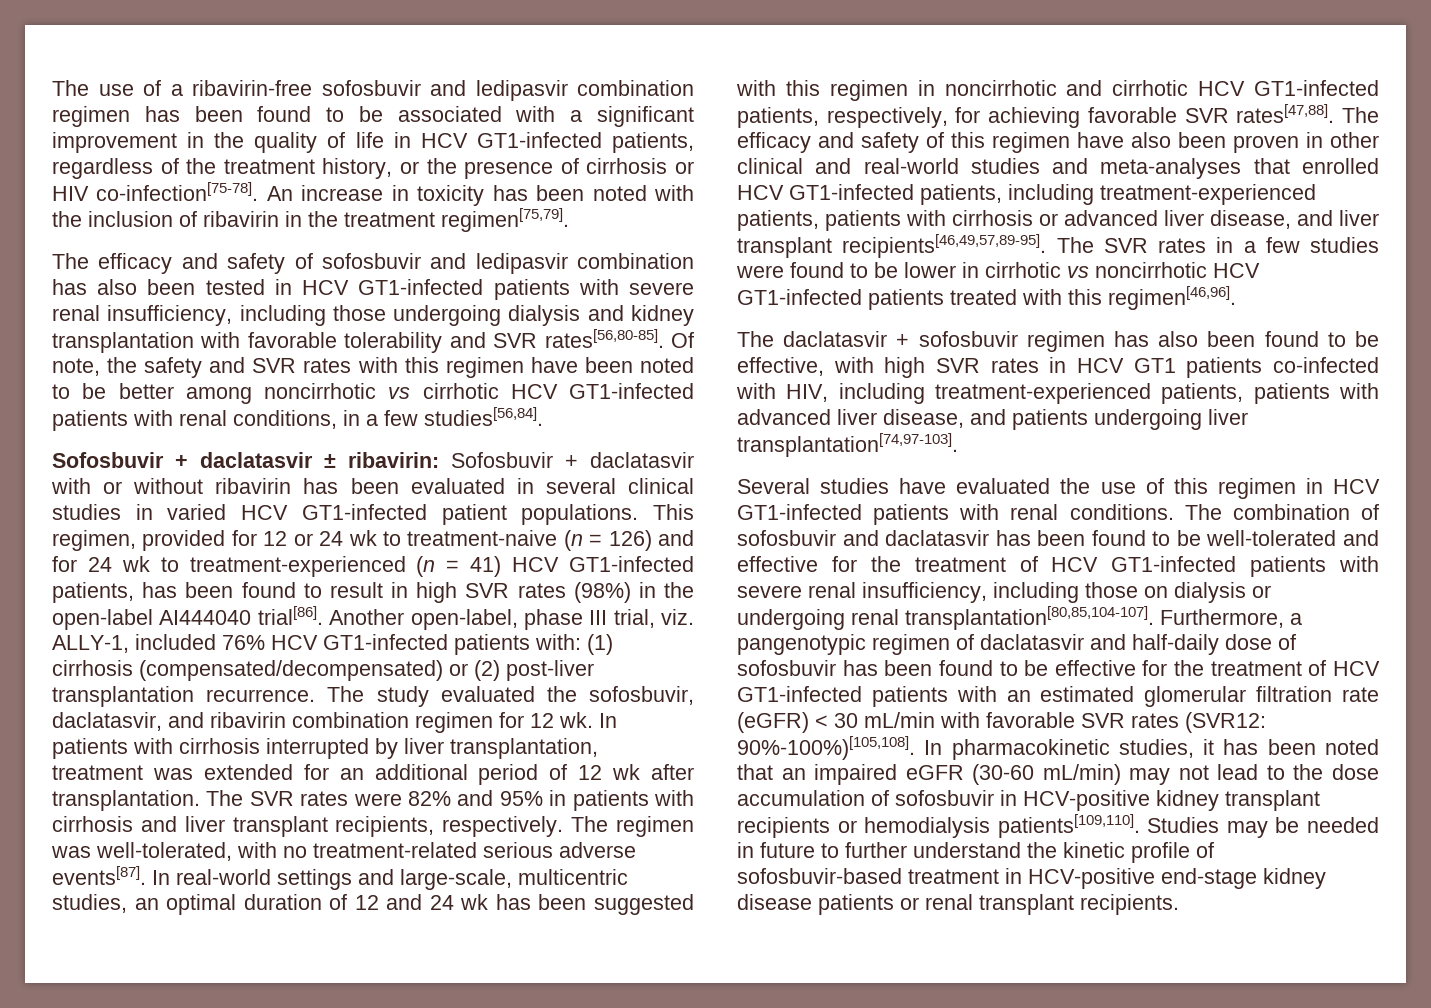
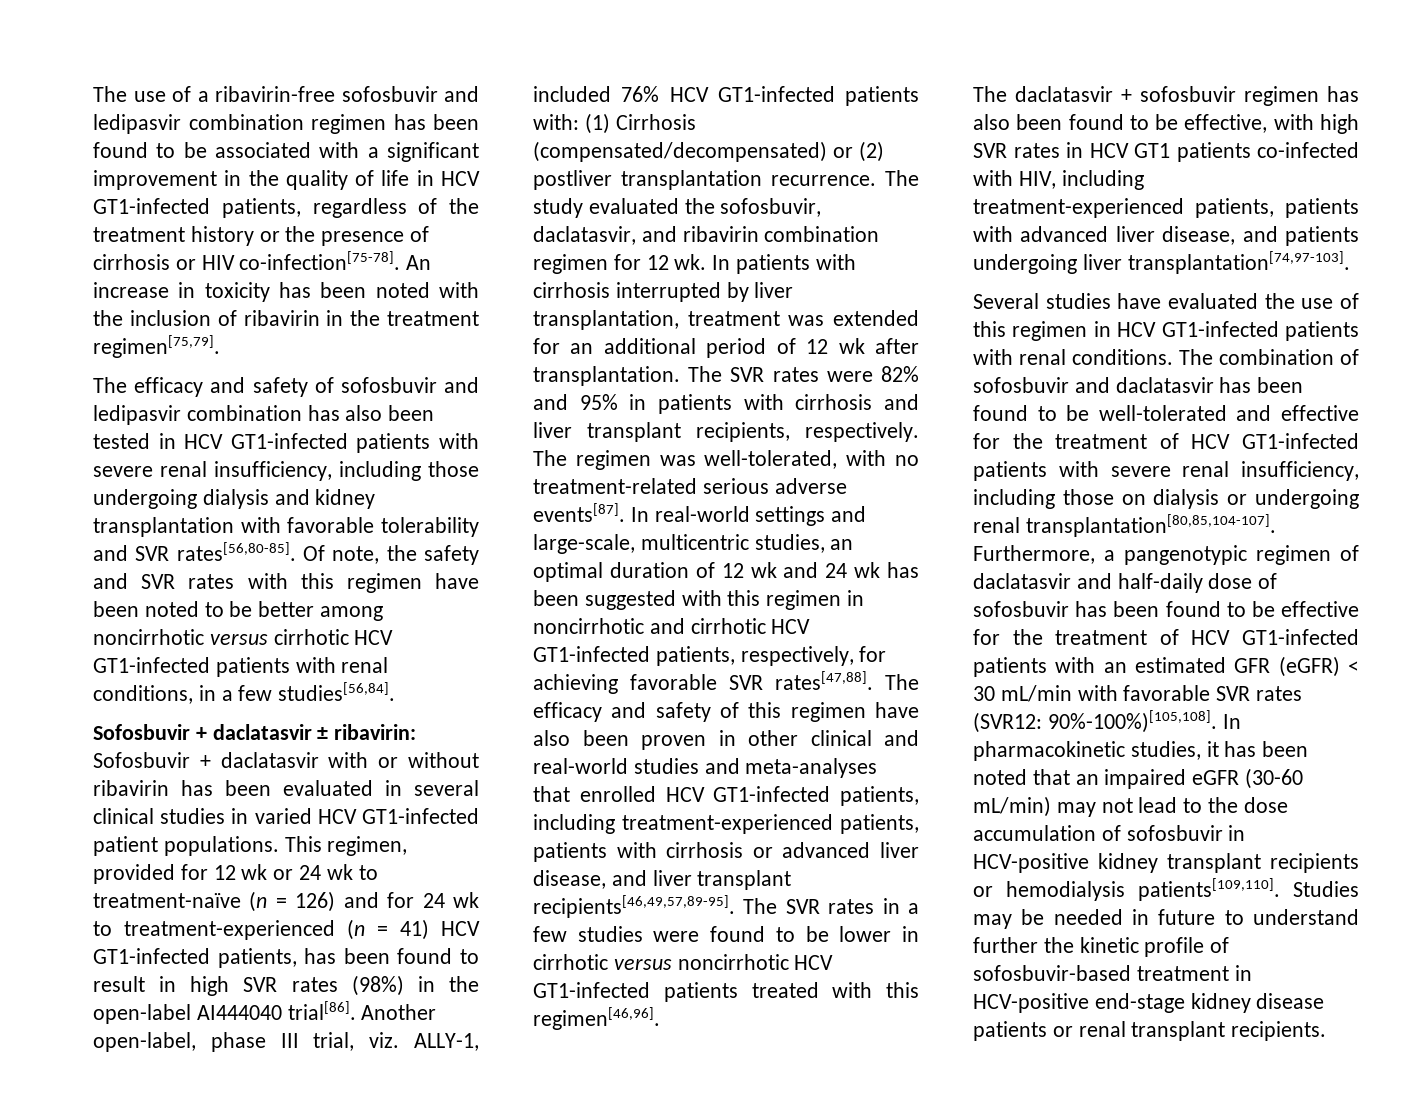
[322,158,393,179] history, -> [190,226,254,246] history
[388,387,411,399] vs -> [209,634,268,645] versus
(288, 538) none -> [241,864,268,880] wk
[407,530,558,546] treatment-naive -> [93,893,241,908] treatment-naïve
[52,660,133,676] cirrhosis -> [615,114,696,130] Cirrhosis
[506,660,594,681] post-liver -> [533,170,612,190] postliver
(379, 902) none -> [750,562,777,578] wk
[1067,266,1089,278] vs -> [613,959,672,970] versus
[1144,686,1379,707] glomerular filtration rate -> [1234,658,1271,673] GFR
[845,842,1021,858] further understand -> [1253,909,1359,925] [973,937,1038,953] understand further

